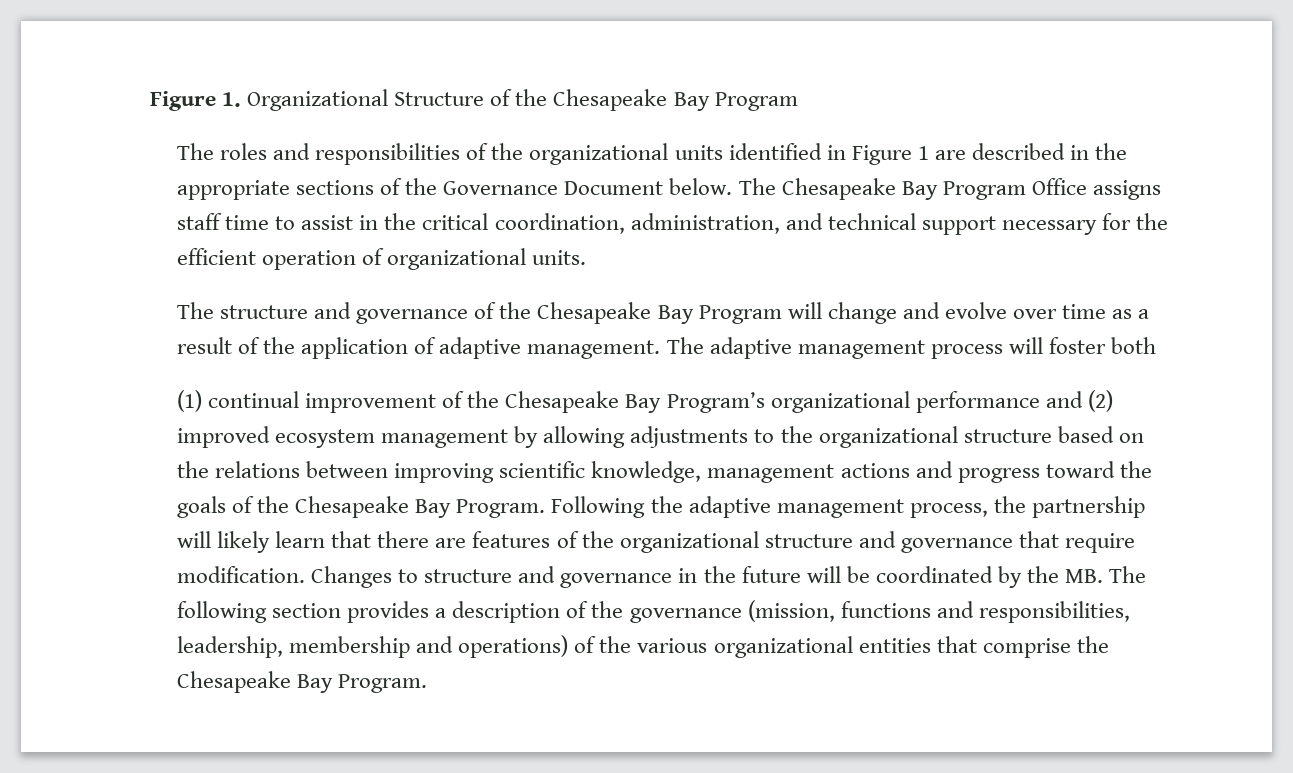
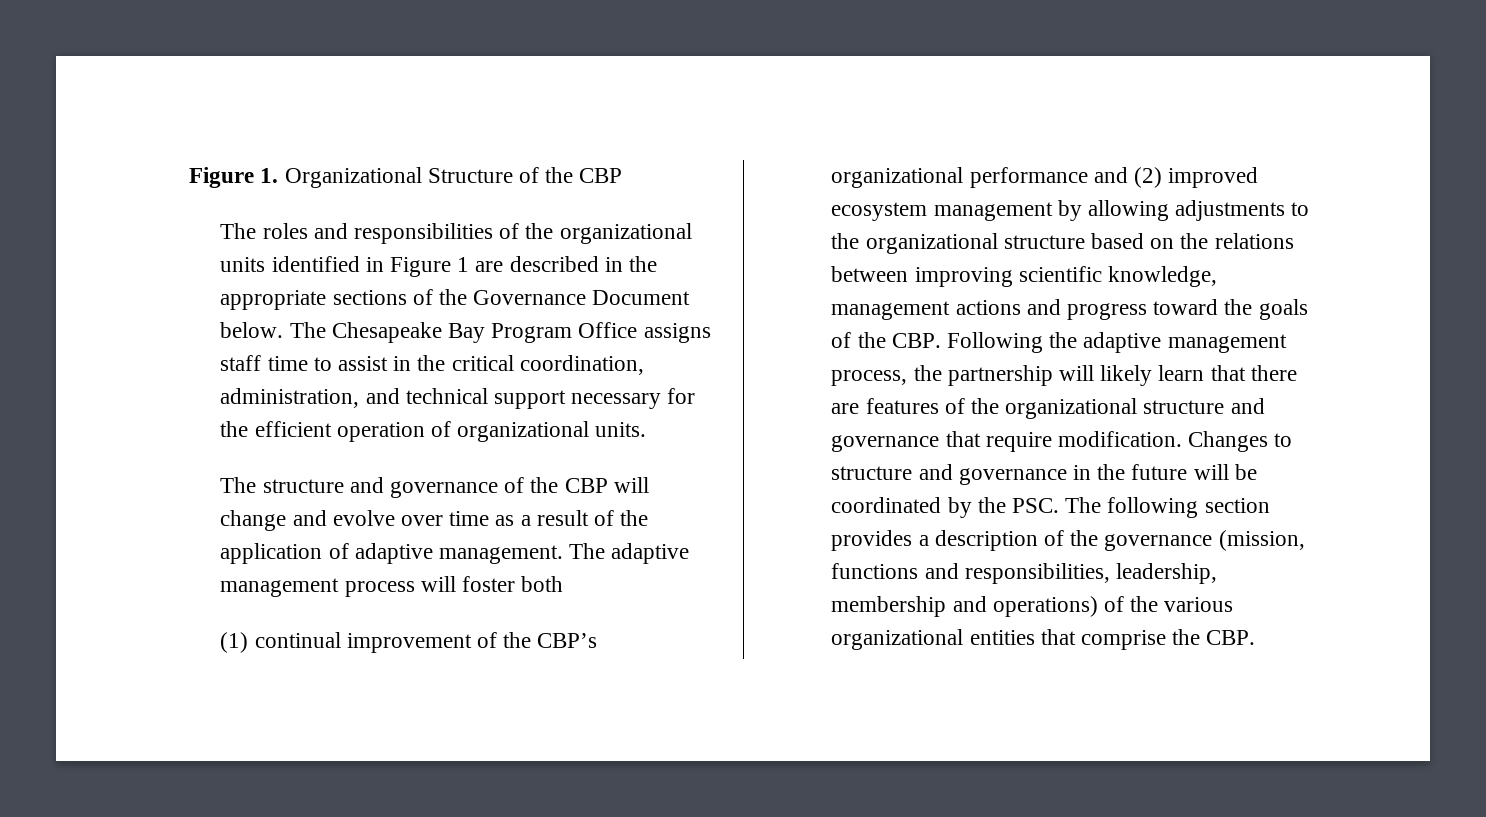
[553,89,798,111] Chesapeake Bay Program -> [579,168,623,183] CBP
[537,302,782,324] Chesapeake Bay Program -> [564,478,608,493] CBP
[505,391,765,413] Chesapeake Bay Program’s -> [537,633,598,648] CBP’s
[295,496,546,518] Chesapeake Bay Program. -> [891,333,941,348] CBP.
[1065,569,1104,583] MB. -> [1011,498,1059,513] PSC.
[176,671,428,693] Chesapeake Bay Program. -> [1206,630,1256,645] CBP.

